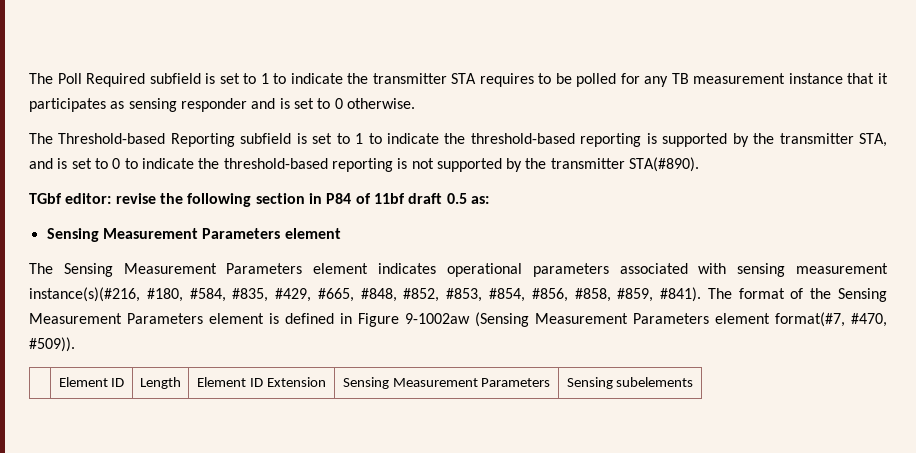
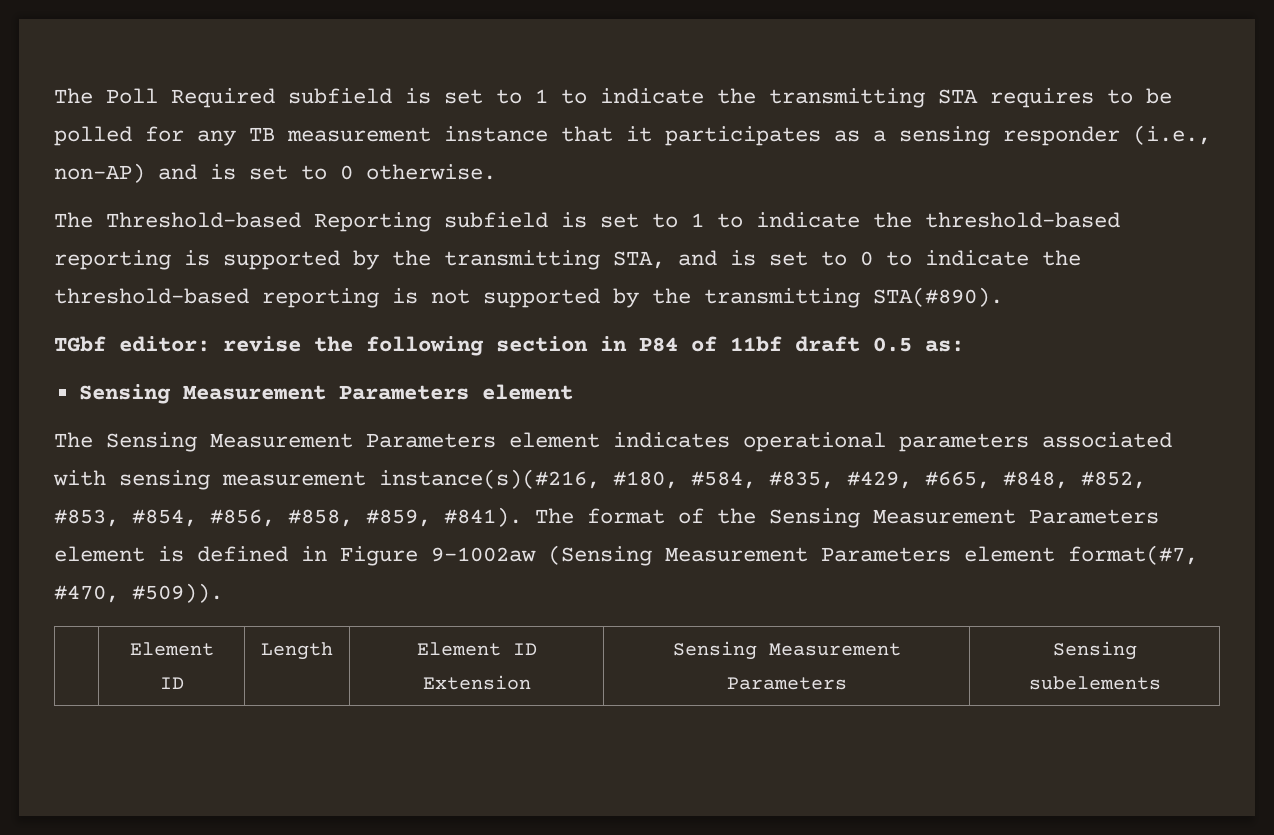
[372,73,447,84] transmitter -> [769,88,925,108] transmitting
(125, 105) none -> [873,130,886,142] a
(247, 105) none -> [1133,125,1211,145] [54,163,145,183] (i.e., non-AP)
[779,133,854,144] transmitter -> [444,250,600,270] transmitting
[550,158,625,169] transmitter -> [704,288,860,308] transmitting

